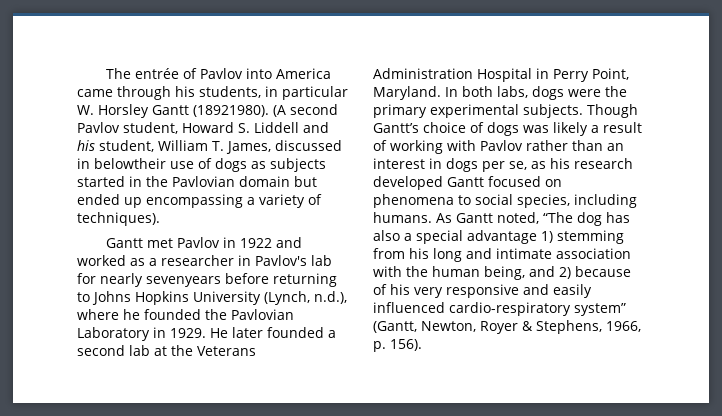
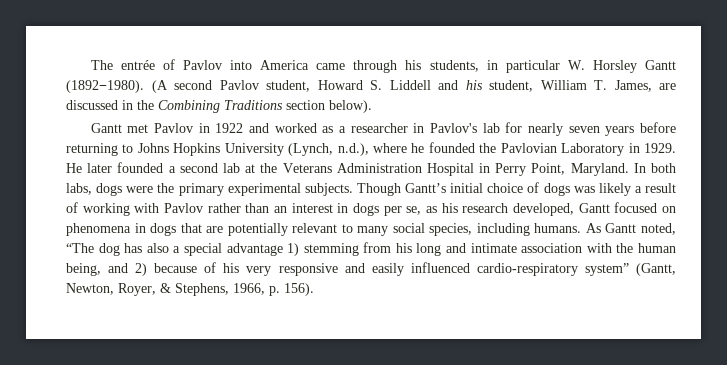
[193,105,269,117] (18921980). -> [66,80,144,93] (1892−1980).
(271, 147) none -> [659,83,676,90] are
[94,158,326,172] [77,176,317,187] [77,194,322,208] [77,212,160,226] belowtheir use of dogs as subjects started in the Pavlovian domain but ended up encompassing a variety of techniques). -> [137,100,372,113] the Combining Traditions section below).
[146,276,221,287] sevenyears -> [568,126,635,136] seven years
(419, 128) none -> [450,183,484,193] initial
[373,176,443,190] developed -> [513,203,575,216] developed,
[458,195,471,205] to -> [134,223,389,236] in dogs that are potentially relevant to many
[480,321,518,334] Royer -> [118,283,156,296] Royer,

